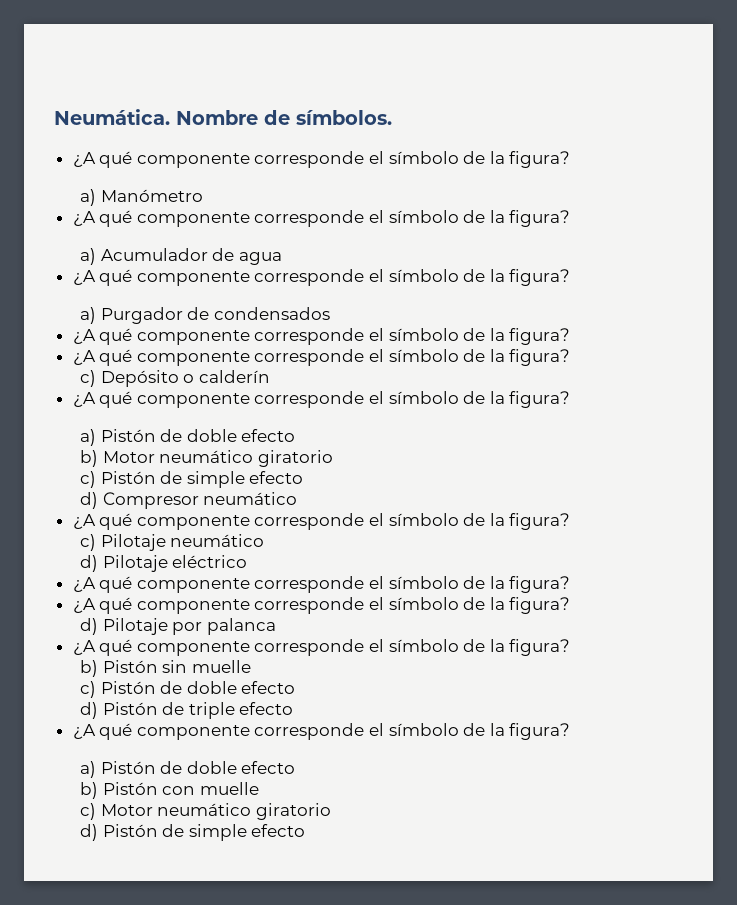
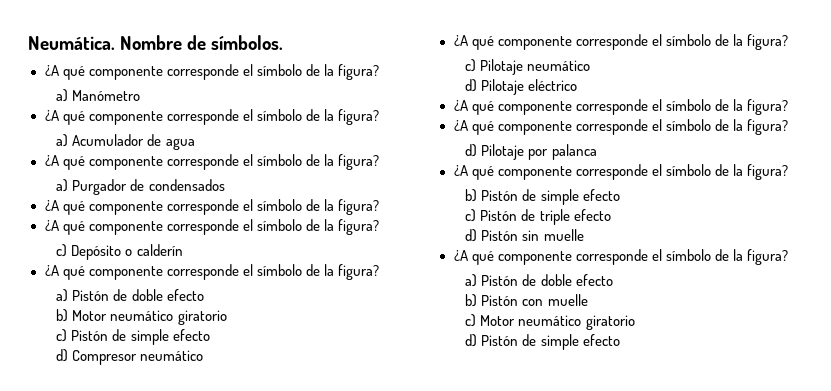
[162,660,251,673] [80,681,237,698] sin muelle // c) Pistón de doble -> [522,189,620,205] [465,209,570,225] de simple efecto // c) Pistón de triple
[162,702,294,719] de triple efecto -> [522,229,584,241] sin muelle

